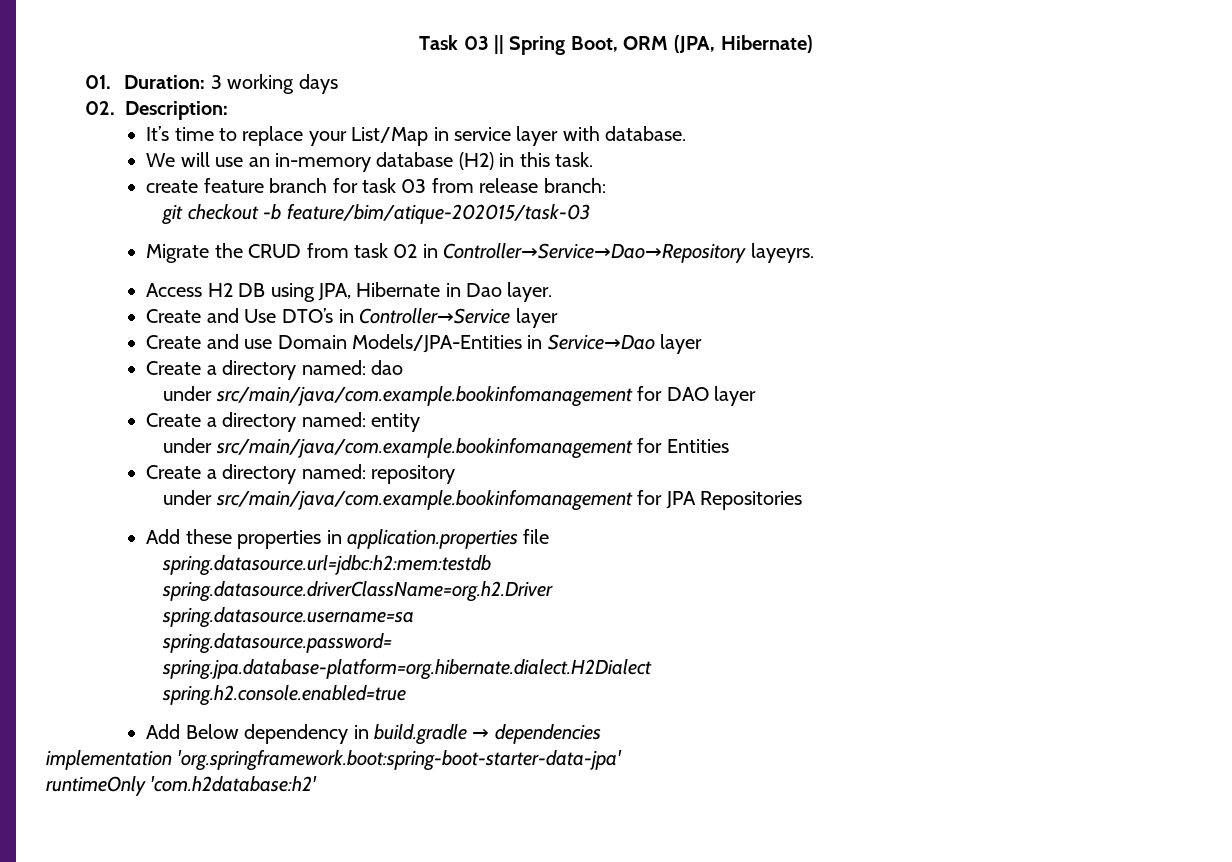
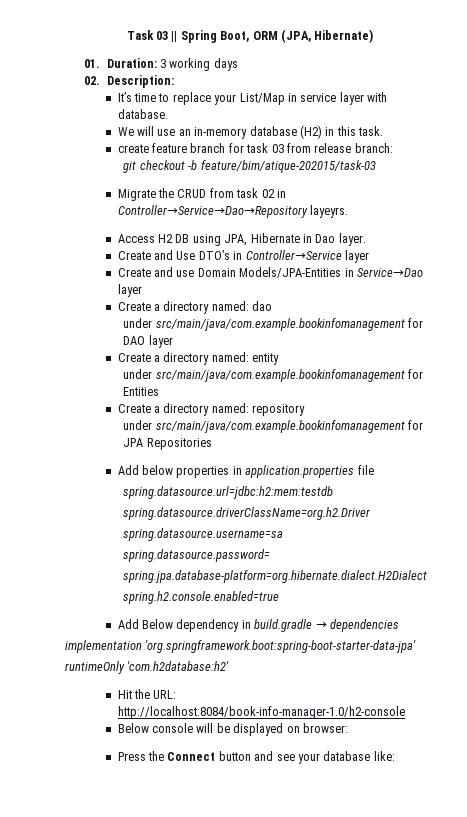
[185,529,232,544] these -> [142,465,174,475] below
(318, 784) none -> [117,689,177,699] [117,706,405,719] [117,723,348,736] [117,751,395,764] // Hit the URL: http://localhost:8084/book-info-manager-1.0/h2-console // Below console will be displayed on browser: // Press the Connect button and see your database like:

